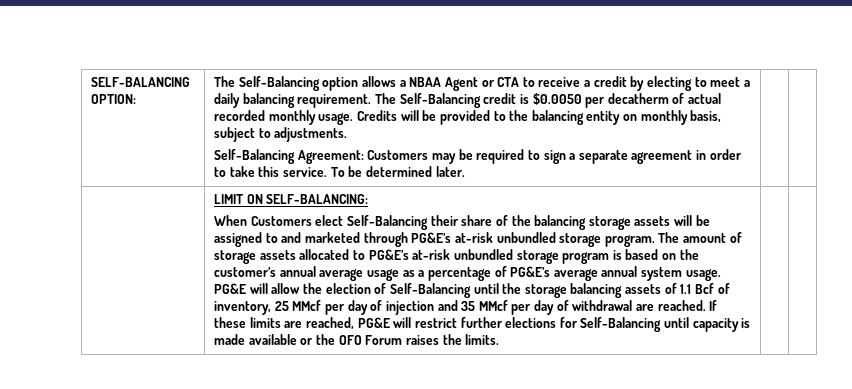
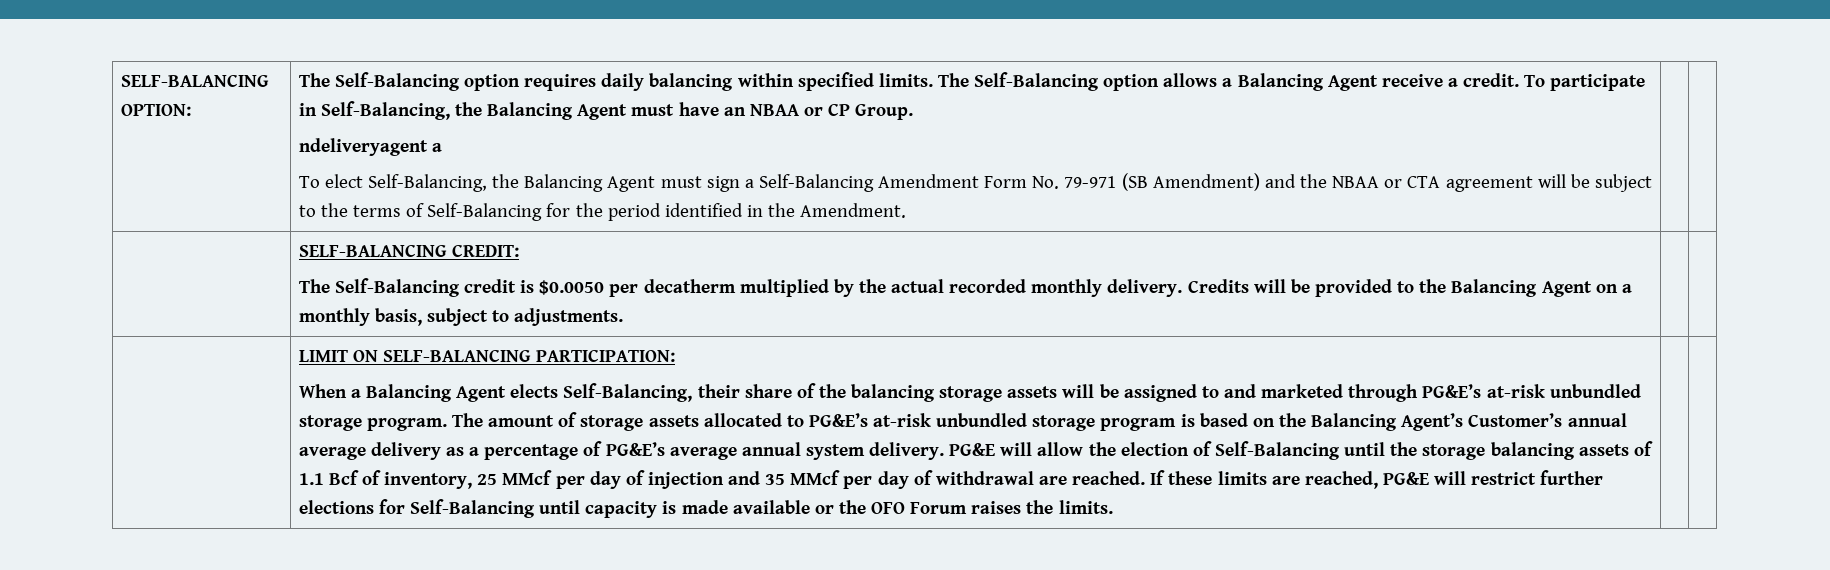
[361,76,750,91] [214,93,372,108] allows a NBAA Agent or CTA to receive a credit by electing to meet a daily balancing requirement. -> [524,72,1646,91] [298,101,914,120] [298,138,442,156] [298,173,1652,192] [298,203,907,221] [298,244,519,257] requires daily balancing within specified limits. The Self-Balancing option allows a Balancing Agent receive a credit. To participate in Self-Balancing, the Balancing Agent must have an NBAA or CP Group. // ndeliveryagent a // To elect Self-Balancing, the Balancing Agent must sign a Self-Balancing Amendment Form No. 79-971 (SB Amendment) and the NBAA or CTA agreement will be subject to the terms of Self-Balancing for the period identified in the Amendment. | | // | SELF-BALANCING CREDIT: //
[672,93,685,104] of -> [739,279,886,297] multiplied by the
[318,113,354,125] usage. -> [1107,279,1183,297] delivery.
[531,110,638,125] balancing entity on -> [1451,279,1632,297] Balancing Agent on a
[214,149,742,164] [214,166,465,177] // Self-Balancing Agreement: Customers may be required to sign a separate agreement in order to take this service. To be determined later. -> (624, 317) none
[266,194,369,204] SELF-BALANCING: -> [383,349,676,362] SELF-BALANCING PARTICIPATION:
[250,215,428,230] Customers elect Self-Balancing -> [350,383,693,402] a Balancing Agent elects Self-Balancing,
[214,267,277,277] customer’s -> [1311,413,1563,431] Balancing Agent’s Customer’s
[366,269,399,281] usage -> [370,442,441,460] delivery
[685,269,721,281] usage. -> [869,442,945,460] delivery.

